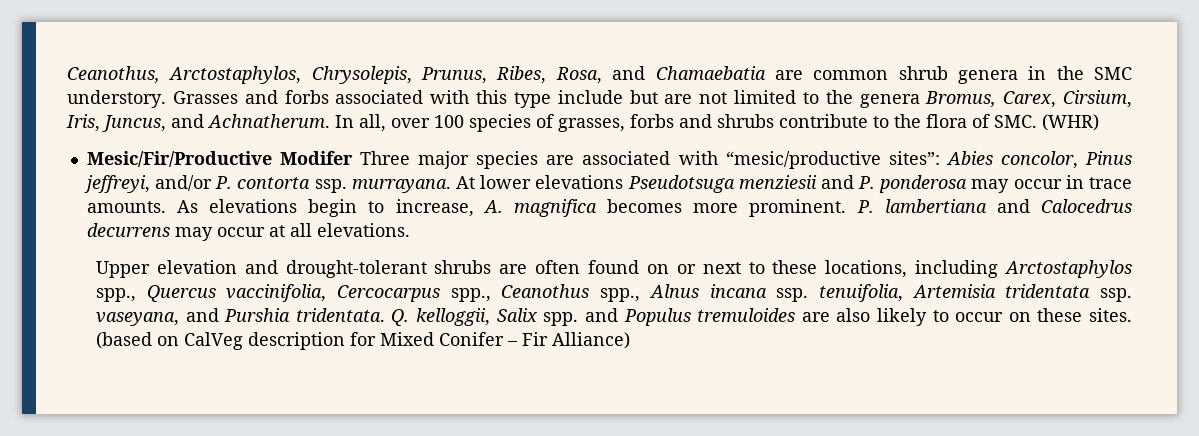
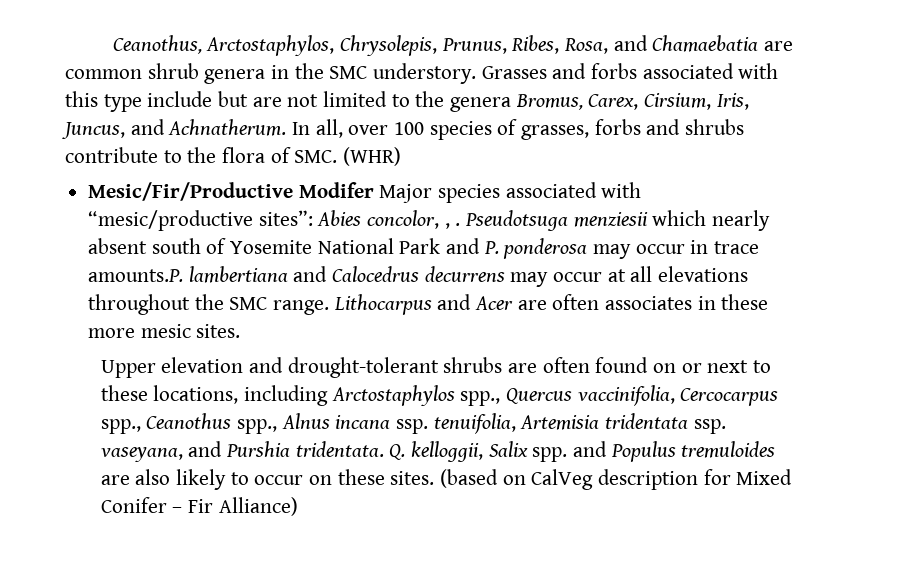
[360,151,575,169] Three major species are -> [379,184,501,203] Major species
[1085,151,1133,165] [83,175,817,193] Pinus jeffreyi, and/or P. contorta ssp. murrayana. At lower elevations Pseudotsuga menziesii -> [444,210,771,231] [88,238,441,254] , . Pseudotsuga menziesii which nearly absent south of Yosemite National Park
[86,199,874,217] amounts. As elevations begin to increase, A. magnifica becomes more prominent. P. -> [88,269,184,282] amounts.P.
[316,223,410,237] elevations. -> [658,266,749,282] [88,294,769,315] [88,324,241,338] elevations throughout the SMC range. Lithocarpus and Acer are often associates in these more mesic sites.

